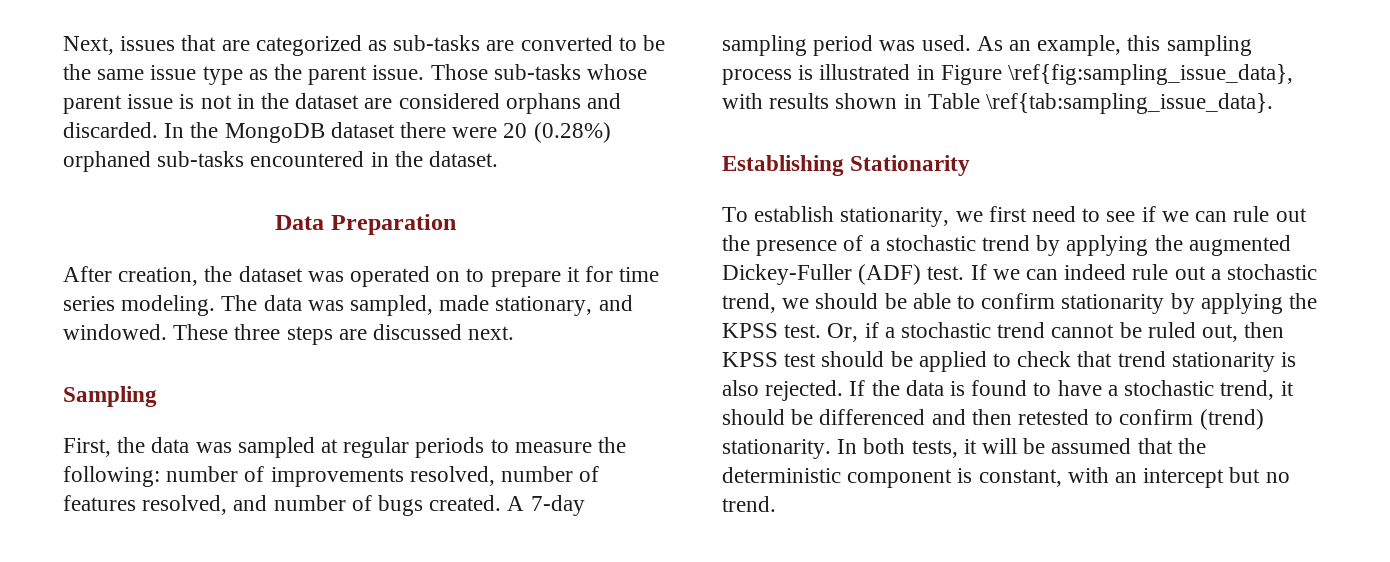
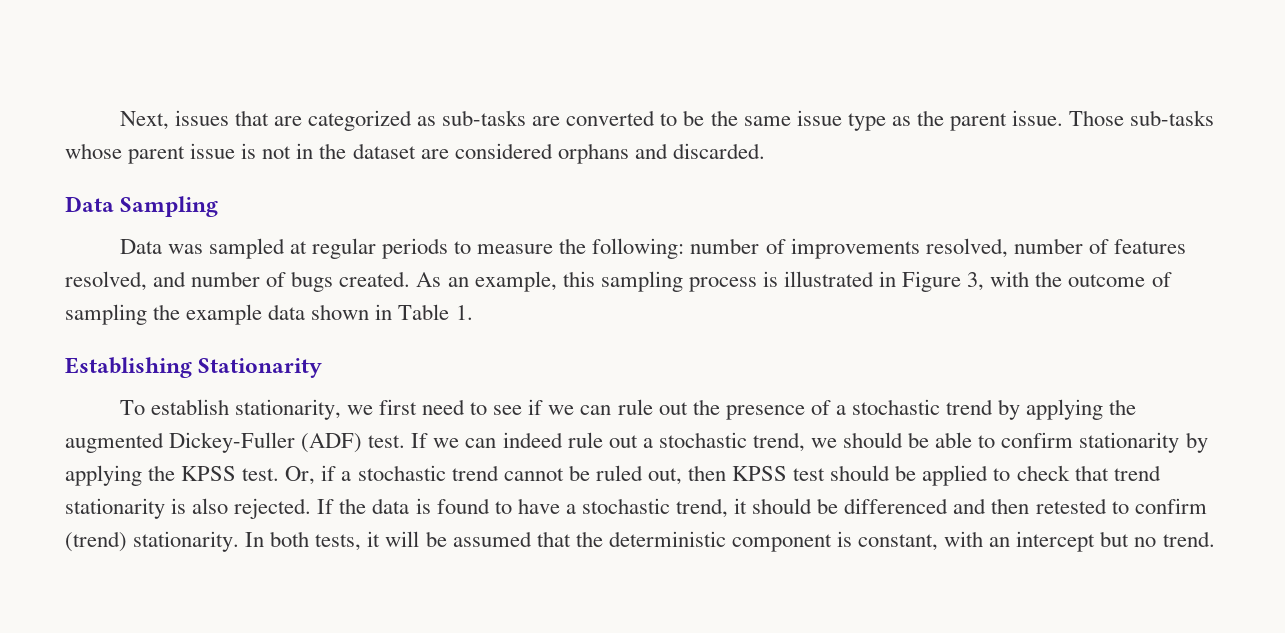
[164,122,611,143] [63,151,499,172] [275,214,456,235] [63,266,660,287] [63,295,633,316] [63,324,515,345] [63,386,157,407] [63,437,190,457] In the MongoDB dataset there were 20 (0.28%) orphaned sub-tasks encountered in the dataset. // Data Preparation // After creation, the dataset was operated on to prepare it for time series modeling. The data was sampled, made stationary, and windowed. These three steps are discussed next. // Sampling // First, the data -> [65,196,219,217] [119,239,162,254] // Data Sampling // Data
[507,495,585,516] [722,35,971,56] A 7-day sampling period was used. -> (411, 279) none
[1008,64,1294,85] [722,93,830,109] \ref{fig:sampling_issue_data}, with results -> [967,271,1172,291] [65,304,306,325] 3, with the outcome of sampling the example data
[986,93,1274,114] \ref{tab:sampling_issue_data}. -> [455,305,473,320] 1.

